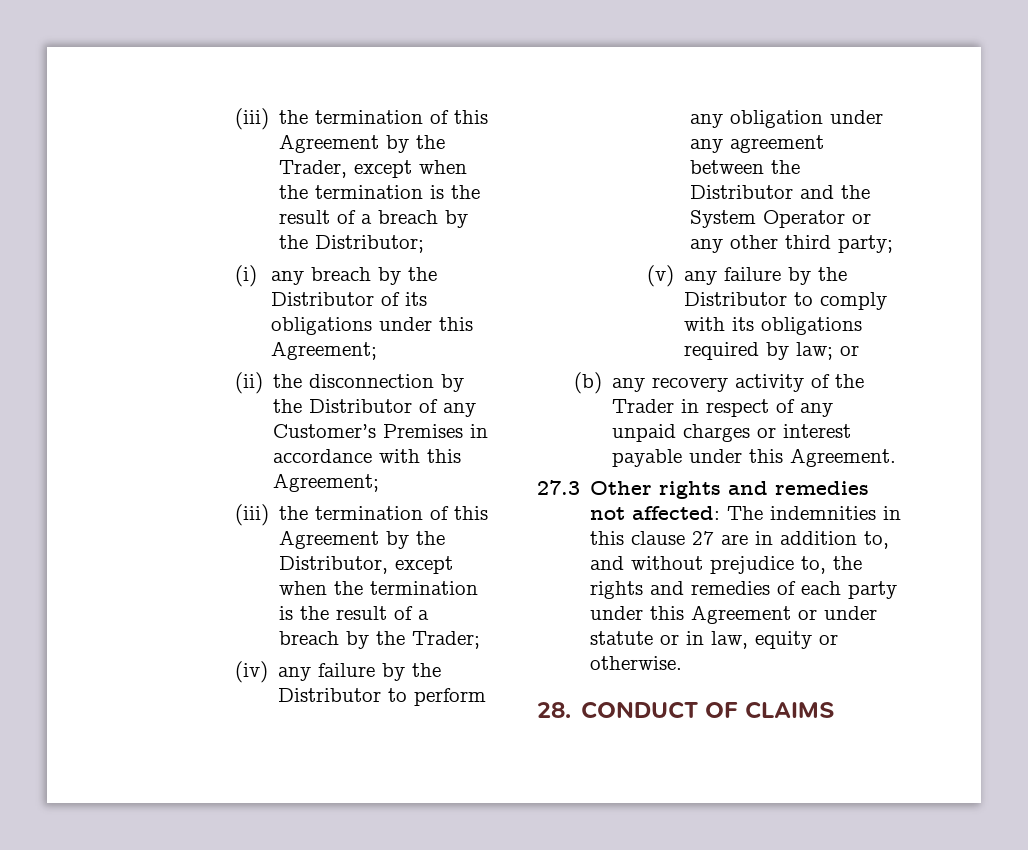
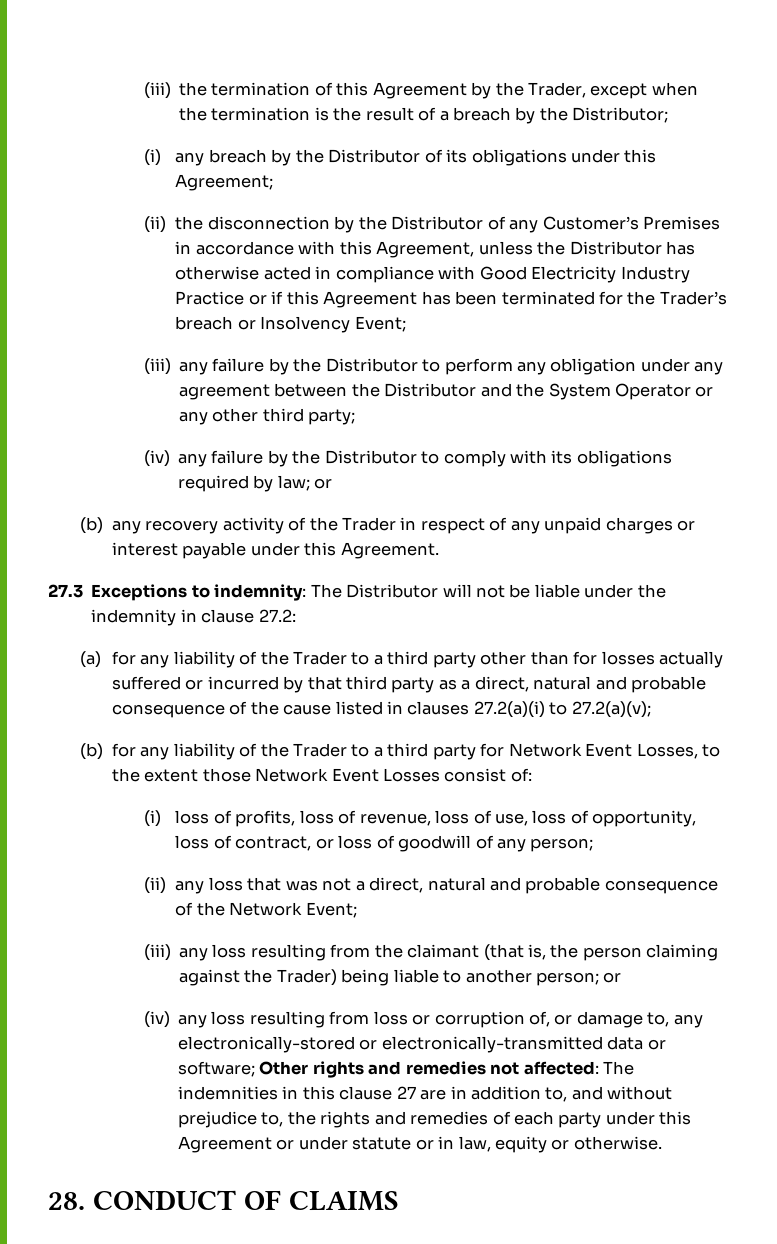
[272,473,379,492] [234,504,488,526] [278,530,445,549] [278,556,453,574] [278,581,478,595] [278,606,429,620] [278,631,480,649] [234,661,268,683] Agreement; // (iii) the termination of this Agreement by the Distributor, except when the termination is the result of a breach by the Trader; // (iv) -> [376,241,696,258] [175,266,690,283] [175,291,727,308] [175,316,406,333] [143,358,171,375] Agreement, unless the Distributor has otherwise acted in compliance with Good Electricity Industry Practice or if this Agreement has been terminated for the Trader’s breach or Insolvency Event; // (iii)
[646,265,674,287] (v) -> [143,450,170,467] (iv)
(580, 487) none -> [91,584,666,601] [91,609,296,626] [79,651,724,668] [111,676,707,693] [111,701,651,718] [79,743,721,760] [111,768,532,782] [143,810,697,827] [175,835,594,852] [143,877,718,894] [175,902,357,918] [143,944,719,961] [178,969,622,986] [143,1011,703,1028] [177,1036,666,1053] [177,1061,255,1077] Exceptions to indemnity: The Distributor will not be liable under the indemnity in clause 27.2: // (a) for any liability of the Trader to a third party other than for losses actually suffered or incurred by that third party as a direct, natural and probable consequence of the cause listed in clauses 27.2(a)(i) to 27.2(a)(v); // (b) for any liability of the Trader to a third party for Network Event Losses, to the extent those Network Event Losses consist of: // (i) loss of profits, loss of revenue, loss of use, loss of opportunity, loss of contract, or loss of goodwill of any person; // (ii) any loss that was not a direct, natural and probable consequence of the Network Event; // (iii) any loss resulting from the claimant (that is, the person claiming against the Trader) being liable to another person; or // (iv) any loss resulting from loss or corruption of, or damage to, any electronically-stored or electronically-transmitted data or software;

